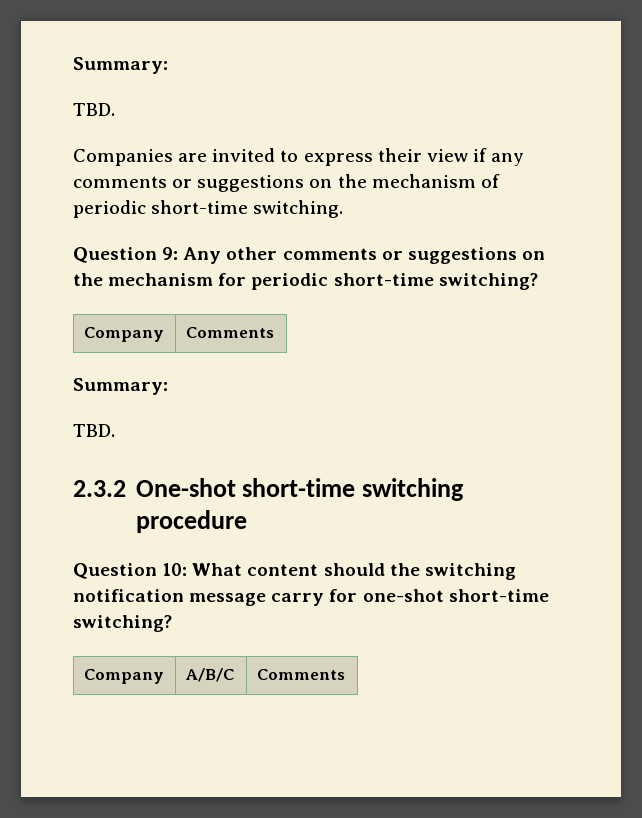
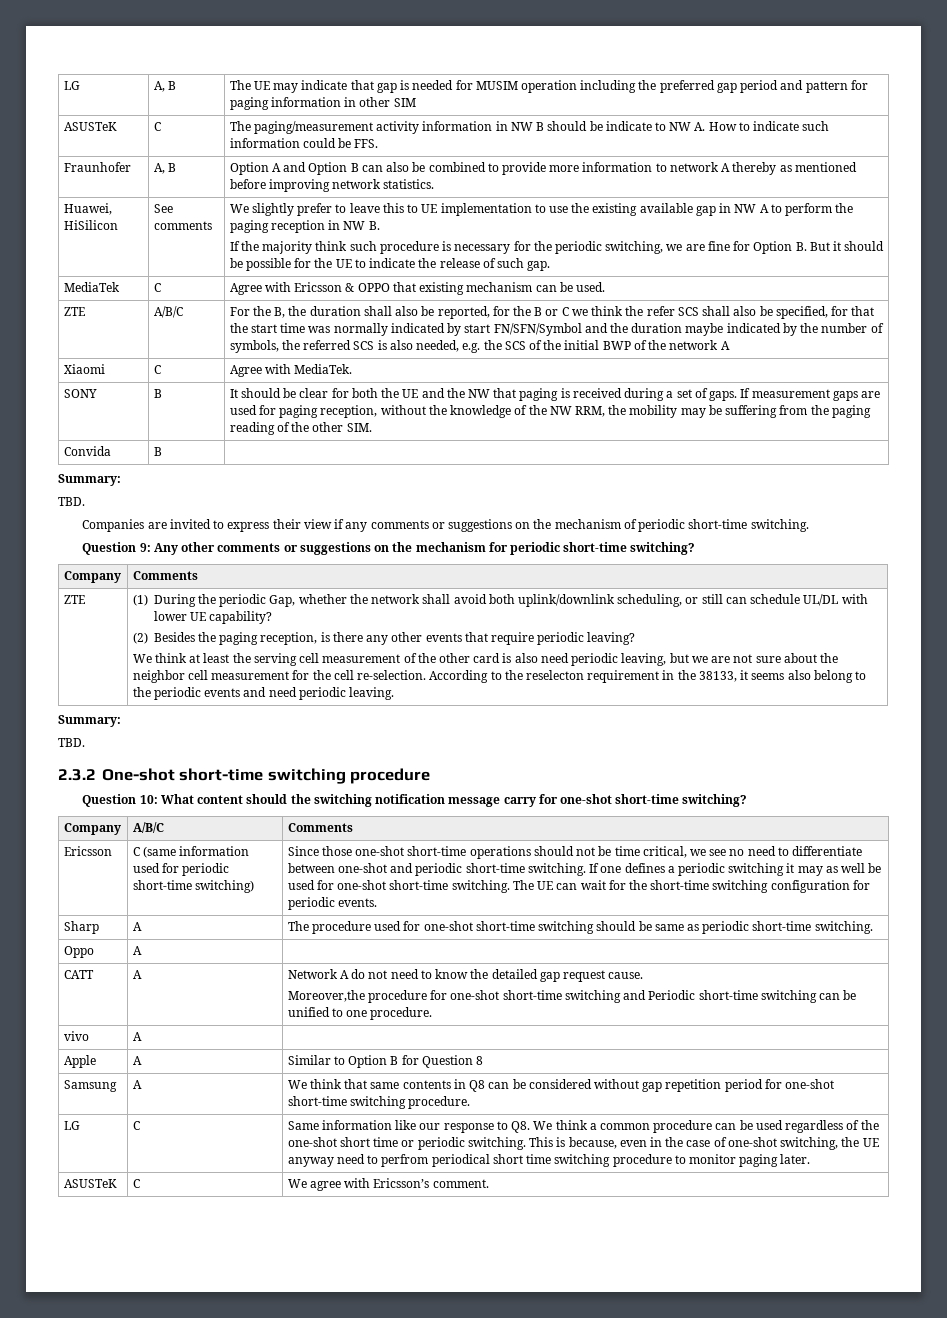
(73, 65) none -> [63,81,80,90] [153,81,176,92] [229,80,868,93] [229,97,416,110] [63,122,117,131] [153,122,161,131] [229,121,830,134] [229,138,379,148] [63,162,131,172] [153,163,176,174] [229,162,857,175] [229,179,435,192] [63,203,112,215] [63,220,118,230] [153,204,173,213] [153,221,212,230] [229,203,854,216] [229,220,380,233] [229,241,885,254] [229,258,551,271] [63,282,120,292] [153,283,161,292] [229,282,605,295] [63,307,85,316] [153,306,183,318] [229,306,875,319] [229,323,884,336] [229,340,730,353] [63,364,105,374] [153,365,161,374] [229,364,353,377] [63,389,97,398] [153,389,162,398] [229,388,881,401] [229,405,871,418] [229,422,372,435] [63,446,111,456] [153,447,162,456] LG | A, B | The UE may indicate that gap is needed for MUSIM operation including the preferred gap period and pattern for paging information in other SIM // ASUSTeK | C | The paging/measurement activity information in NW B should be indicate to NW A. How to indicate such information could be FFS. // Fraunhofer | A, B | Option A and Option B can also be combined to provide more information to network A thereby as mentioned before improving network statistics. // Huawei, HiSilicon | See comments | We slightly prefer to leave this to UE implementation to use the existing available gap in NW A to perform the paging reception in NW B. // If the majority think such procedure is necessary for the periodic switching, we are fine for Option B. But it should be possible for the UE to indicate the release of such gap. // MediaTek | C | Agree with Ericsson & OPPO that existing mechanism can be used. // ZTE | A/B/C | For the B, the duration shall also be reported, for the B or C we think the refer SCS shall also be specified, for that the start time was normally indicated by start FN/SFN/Symbol and the duration maybe indicated by the number of symbols, the referred SCS is also needed, e.g. the SCS of the initial BWP of the network A // Xiaomi | C | Agree with MediaTek. // SONY | B | It should be clear for both the UE and the NW that paging is received during a set of gaps. If measurement gaps are used for paging reception, without the knowledge of the NW RRM, the mobility may be suffering from the paging reading of the other SIM. // Convida | B | //
(274, 332) none -> [63,595,85,604] [132,594,868,607] [153,611,273,624] [132,632,636,645] [132,653,839,666] [132,670,867,683] [132,687,395,700] // ZTE | (1) During the periodic Gap, whether the network shall avoid both uplink/downlink scheduling, or still can schedule UL/DL with lower UE capability? // (2) Besides the paging reception, is there any other events that require periodic leaving? // We think at least the serving cell measurement of the other card is also need periodic leaving, but we are not sure about the neighbor cell measurement for the cell re-selection. According to the reselecton requirement in the 38133, it seems also belong to the periodic events and need periodic leaving.
(345, 674) none -> [63,846,112,856] [132,846,250,858] [132,863,230,876] [132,880,254,893] [287,846,863,859] [287,863,882,876] [287,880,870,893] [287,897,377,910] [63,921,99,934] [132,922,142,931] [287,921,873,934] [63,946,94,958] [132,946,142,955] [63,970,94,979] [132,970,142,979] [287,969,644,982] [287,990,857,1003] [287,1007,433,1020] [63,1031,89,1041] [132,1032,142,1041] [63,1055,96,1068] [132,1056,142,1065] [287,1055,484,1068] [63,1080,117,1092] [132,1080,142,1089] [287,1079,835,1092] [287,1096,471,1109] [63,1121,80,1130] [132,1121,140,1130] [287,1120,879,1133] [287,1137,879,1150] [287,1154,811,1167] [63,1179,117,1188] [132,1179,140,1188] [287,1178,489,1191] // Ericsson | C (same information used for periodic short-time switching) | Since those one-shot short-time operations should not be time critical, we see no need to differentiate between one-shot and periodic short-time switching. If one defines a periodic switching it may as well be used for one-shot short-time switching. The UE can wait for the short-time switching configuration for periodic events. // Sharp | A | The procedure used for one-shot short-time switching should be same as periodic short-time switching. // Oppo | A | // CATT | A | Network A do not need to know the detailed gap request cause. // Moreover,the procedure for one-shot short-time switching and Periodic short-time switching can be unified to one procedure. // vivo | A | // Apple | A | Similar to Option B for Question 8 // Samsung | A | We think that same contents in Q8 can be considered without gap repetition period for one-shot short-time switching procedure. // LG | C | Same information like our response to Q8. We think a common procedure can be used regardless of the one-shot short time or periodic switching. This is because, even in the case of one-shot switching, the UE anyway need to perfrom periodical short time switching procedure to monitor paging later. // ASUSTeK | C | We agree with Ericsson’s comment.

